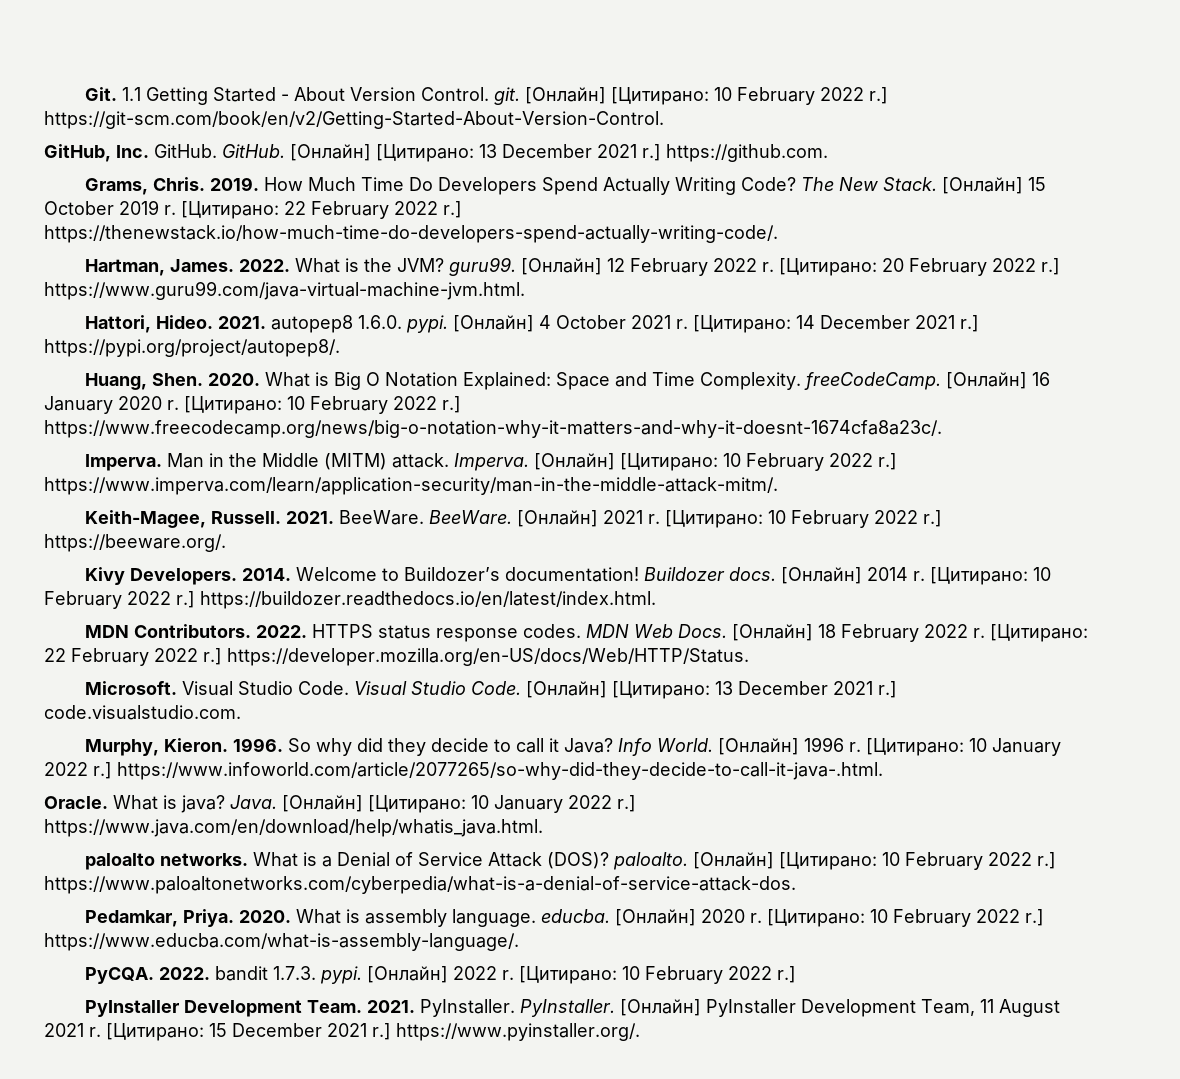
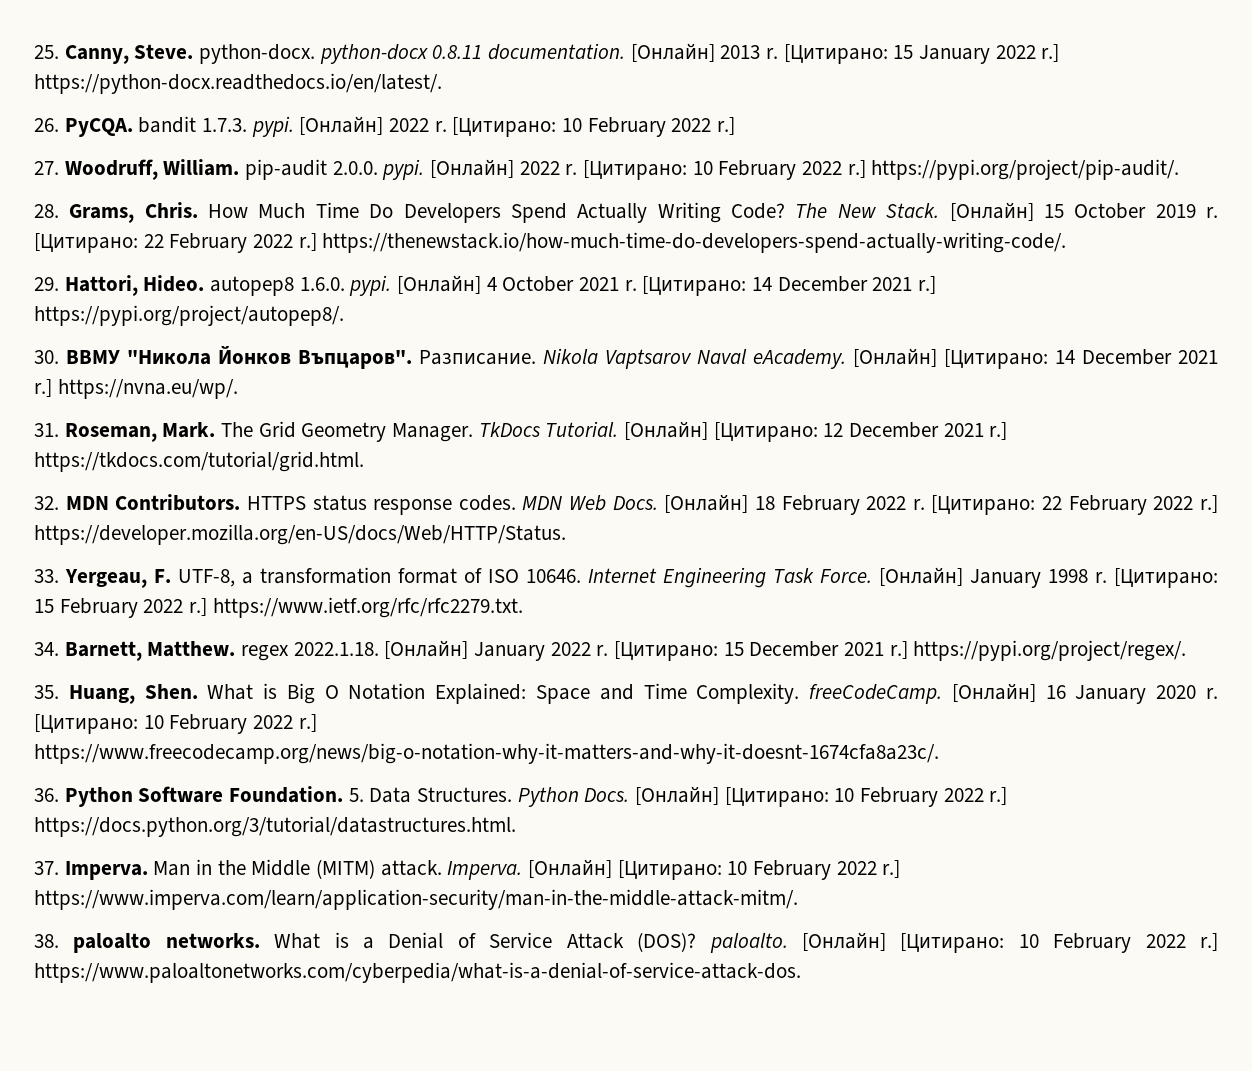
[85,87,889,105] [44,111,664,129] [44,144,828,162] Git. 1.1 Getting Started - About Version Control. git. [Онлайн] [Цитирано: 10 February 2022 r.] https://git-scm.com/book/en/v2/Getting-Started-About-Version-Control. // GitHub, Inc. GitHub. GitHub. [Онлайн] [Цитирано: 13 December 2021 r.] https://github.com. // -> [34,43,1060,64] [34,73,442,94] [34,116,736,137] [34,159,1180,180] [34,204,59,218] 25. Canny, Steve. python-docx. python-docx 0.8.11 documentation. [Онлайн] 2013 r. [Цитирано: 15 January 2022 r.] https://python-docx.readthedocs.io/en/latest/. // 26. PyCQA. bandit 1.7.3. pypi. [Онлайн] 2022 r. [Цитирано: 10 February 2022 r.] // 27. Woodruff, William. pip-audit 2.0.0. pypi. [Онлайн] 2022 r. [Цитирано: 10 February 2022 r.] https://pypi.org/project/pip-audit/. // 28.
[210,177,260,191] 2019. -> (198, 210) none
[85,257,1061,276] [44,281,525,300] Hartman, James. 2022. What is the JVM? guru99. [Онлайн] 12 February 2022 r. [Цитирано: 20 February 2022 r.] https://www.guru99.com/java-virtual-machine-jvm.html. // -> [34,277,59,291] 29.
[218,316,267,329] 2021. -> (205, 283) none
(340, 348) none -> [34,346,1218,369] [34,379,238,399] [34,421,1008,442] [34,451,364,472] [34,494,1218,515] [34,524,566,545] [34,567,1218,588] [34,597,523,618] [34,640,1187,661] [34,685,59,699] 30. ВВМУ "Никола Йонков Въпцаров". Разписание. Nikola Vaptsarov Naval eAcademy. [Онлайн] [Цитирано: 14 December 2021 r.] https://nvna.eu/wp/. // 31. Roseman, Mark. The Grid Geometry Manager. TkDocs Tutorial. [Онлайн] [Цитирано: 12 December 2021 r.] https://tkdocs.com/tutorial/grid.html. // 32. MDN Contributors. HTTPS status response codes. MDN Web Docs. [Онлайн] 18 February 2022 r. [Цитирано: 22 February 2022 r.] https://developer.mozilla.org/en-US/docs/Web/HTTP/Status. // 33. Yergeau, F. UTF-8, a transformation format of ISO 10646. Internet Engineering Task Force. [Онлайн] January 1998 r. [Цитирано: 15 February 2022 r.] https://www.ietf.org/rfc/rfc2279.txt. // 34. Barnett, Matthew. regex 2022.1.18. [Онлайн] January 2022 r. [Цитирано: 15 December 2021 r.] https://pypi.org/project/regex/. // 35.
[208,373,261,386] 2020. -> (198, 691) none
(942, 429) none -> [34,786,1008,807] [34,816,516,837] [34,861,59,875] 36. Python Software Foundation. 5. Data Structures. Python Docs. [Онлайн] [Цитирано: 10 February 2022 r.] https://docs.python.org/3/tutorial/datastructures.html. // 37.
[85,510,943,528] [44,534,226,552] [85,567,1052,585] [44,591,656,609] [85,624,1089,642] [44,648,749,666] [85,681,898,699] [44,705,241,720] [85,737,1062,756] [44,762,883,780] [44,795,636,813] [44,819,543,837] Keith-Magee, Russell. 2021. BeeWare. BeeWare. [Онлайн] 2021 r. [Цитирано: 10 February 2022 r.] https://beeware.org/. // Kivy Developers. 2014. Welcome to Buildozer’s documentation! Buildozer docs. [Онлайн] 2014 r. [Цитирано: 10 February 2022 r.] https://buildozer.readthedocs.io/en/latest/index.html. // MDN Contributors. 2022. HTTPS status response codes. MDN Web Docs. [Онлайн] 18 February 2022 r. [Цитирано: 22 February 2022 r.] https://developer.mozilla.org/en-US/docs/Web/HTTP/Status. // Microsoft. Visual Studio Code. Visual Studio Code. [Онлайн] [Цитирано: 13 December 2021 r.] code.visualstudio.com. // Murphy, Kieron. 1996. So why did they decide to call it Java? Info World. [Онлайн] 1996 r. [Цитирано: 10 January 2022 r.] https://www.infoworld.com/article/2077265/so-why-did-they-decide-to-call-it-java-.html. // Oracle. What is java? Java. [Онлайн] [Цитирано: 10 January 2022 r.] https://www.java.com/en/download/help/whatis_java.html. // -> [34,934,59,948] 38.
[85,909,1045,927] [44,933,519,951] [85,966,797,984] [85,999,1061,1017] [44,1023,640,1041] // Pedamkar, Priya. 2020. What is assembly language. educba. [Онлайн] 2020 r. [Цитирано: 10 February 2022 r.] https://www.educba.com/what-is-assembly-language/. // PyCQA. 2022. bandit 1.7.3. pypi. [Онлайн] 2022 r. [Цитирано: 10 February 2022 r.] // PyInstaller Development Team. 2021. PyInstaller. PyInstaller. [Онлайн] PyInstaller Development Team, 11 August 2021 r. [Цитирано: 15 December 2021 r.] https://www.pyinstaller.org/. -> (801, 972) none

